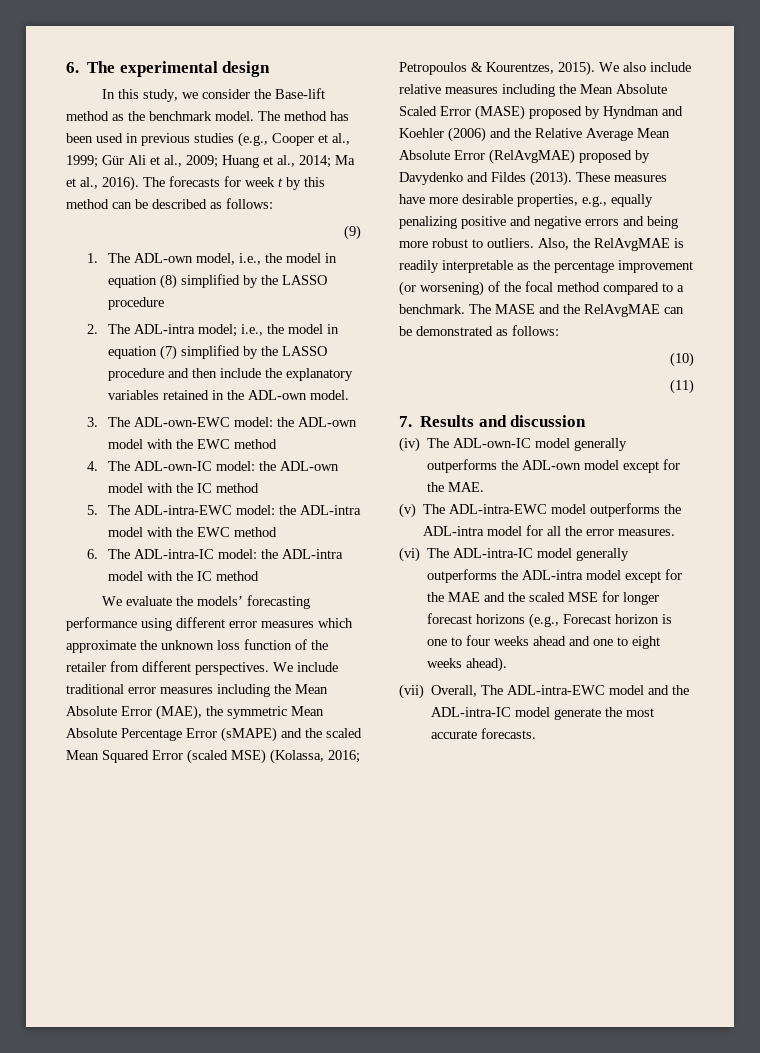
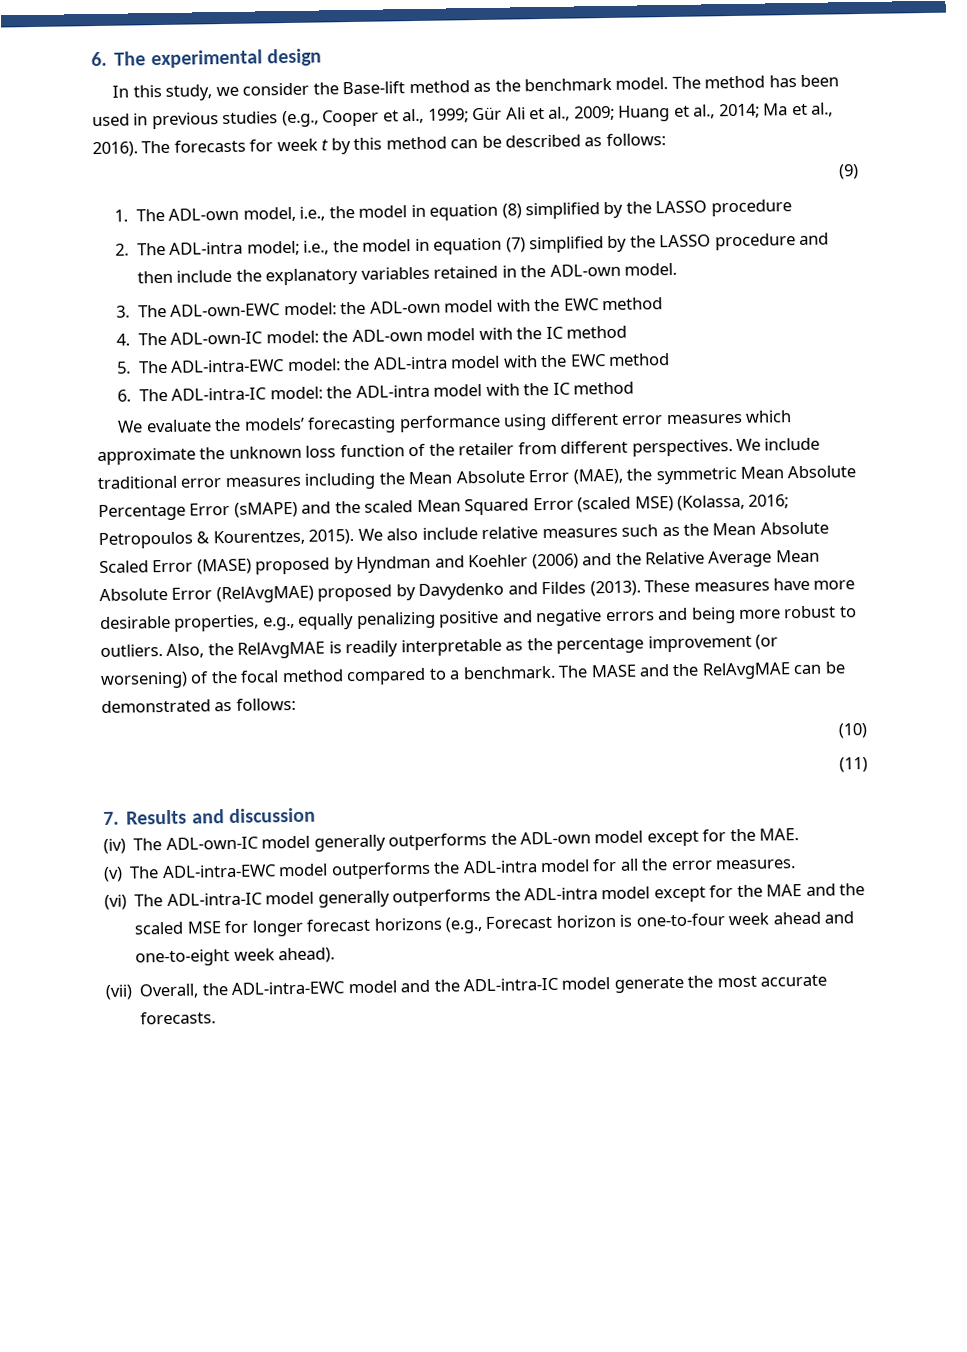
[502,84,555,97] including -> [621,524,680,537] such as
[427,635,661,649] [427,658,463,668] one to four weeks ahead and one to eight weeks -> [635,911,855,927] [135,948,275,967] one-to-four week ahead and one-to-eight week
[481,685,504,695] The -> [201,983,228,996] the

